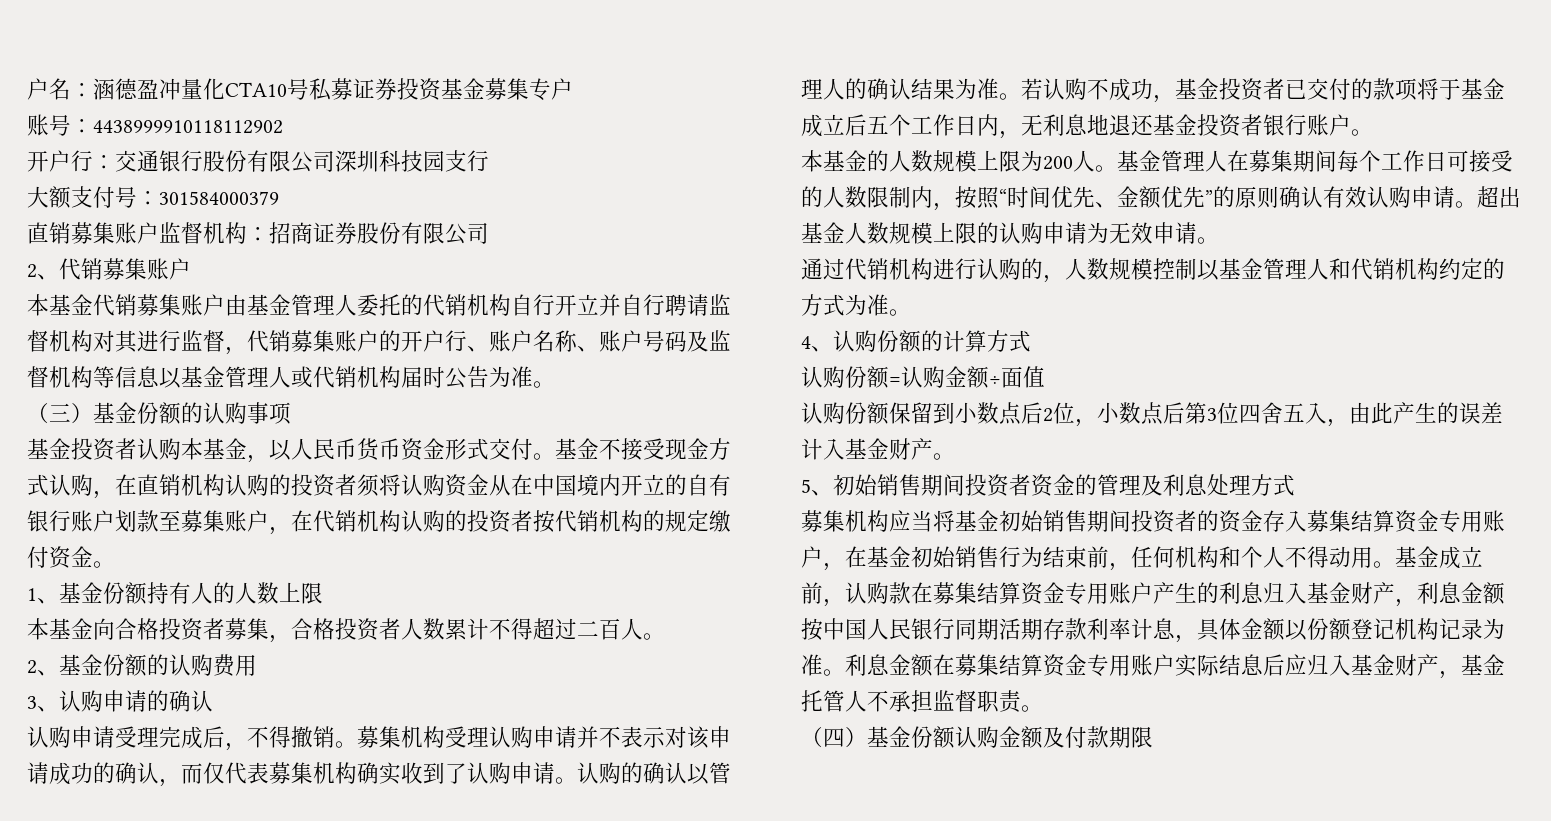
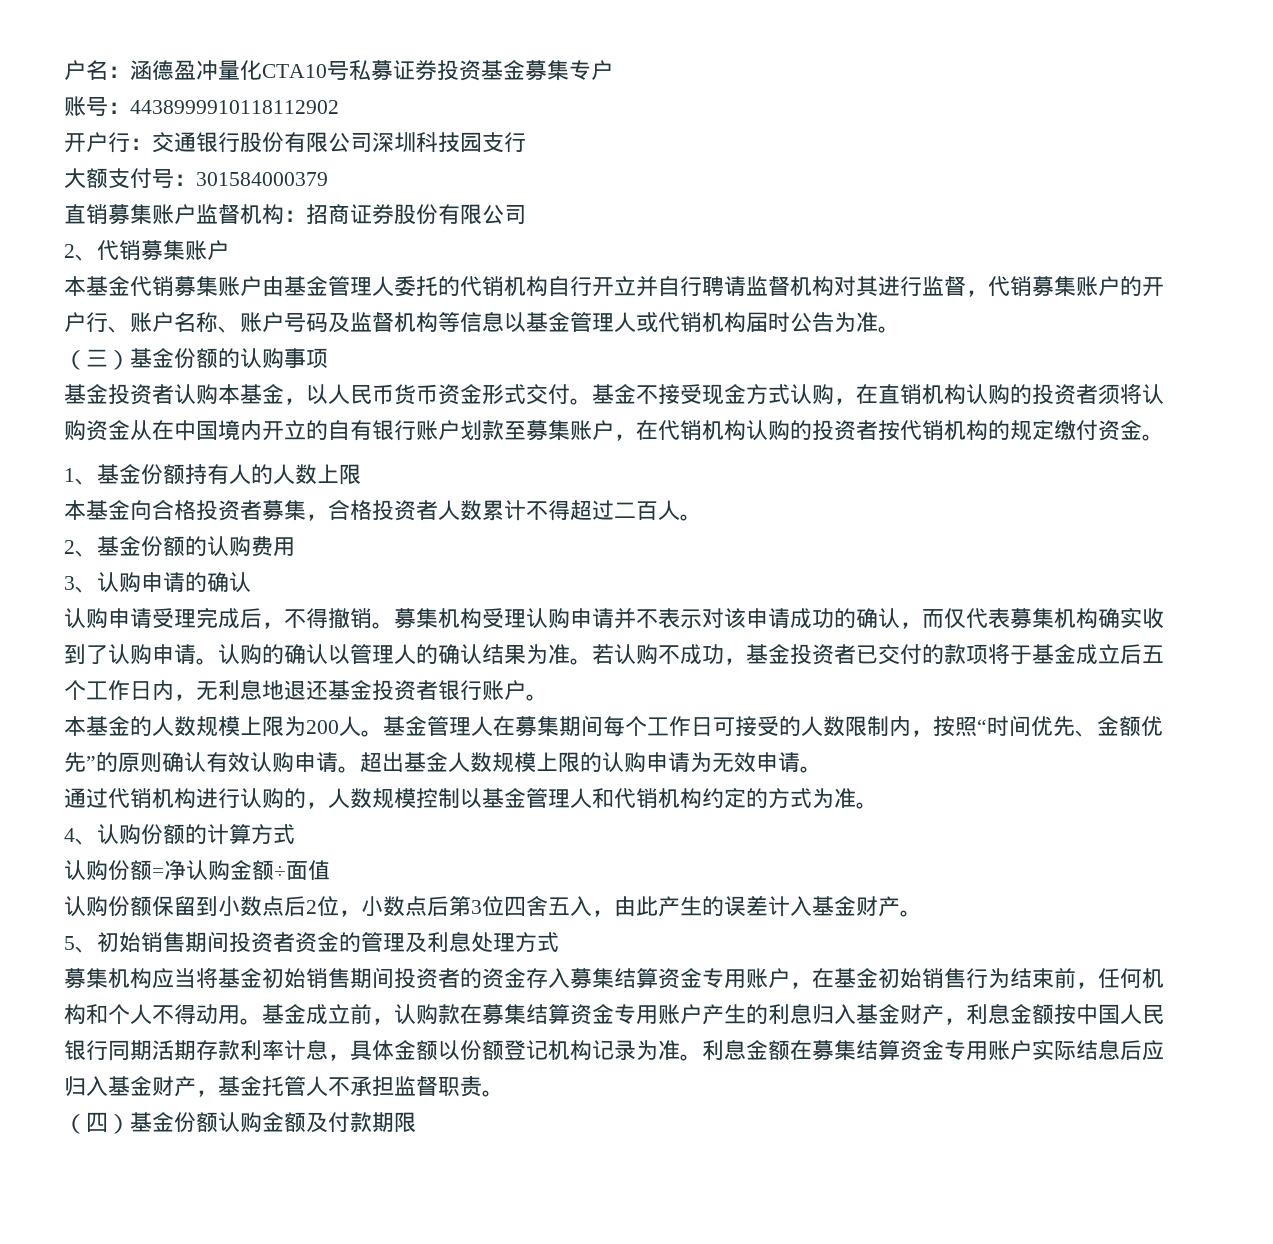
(901, 381) none -> [164,860,186,880] 净

